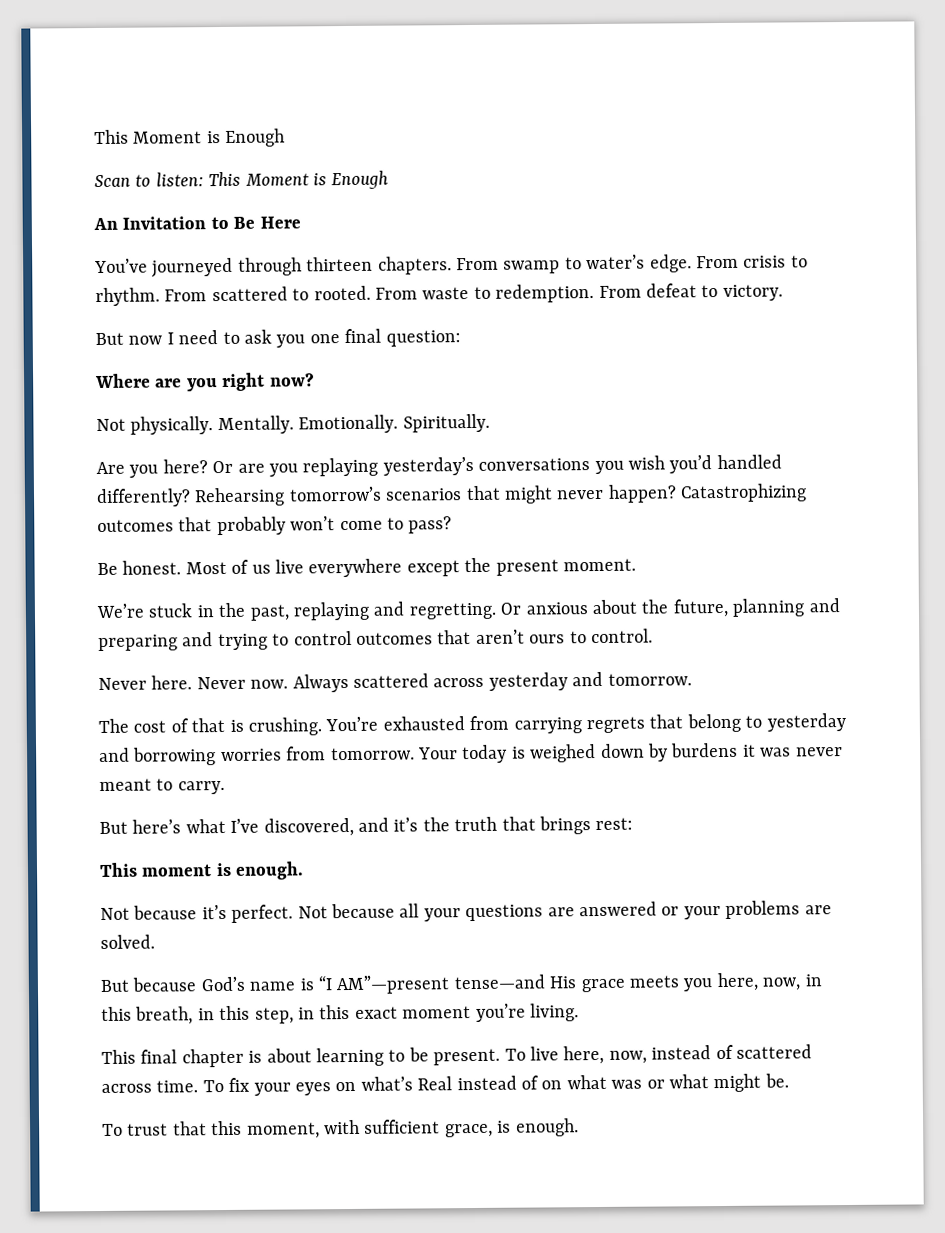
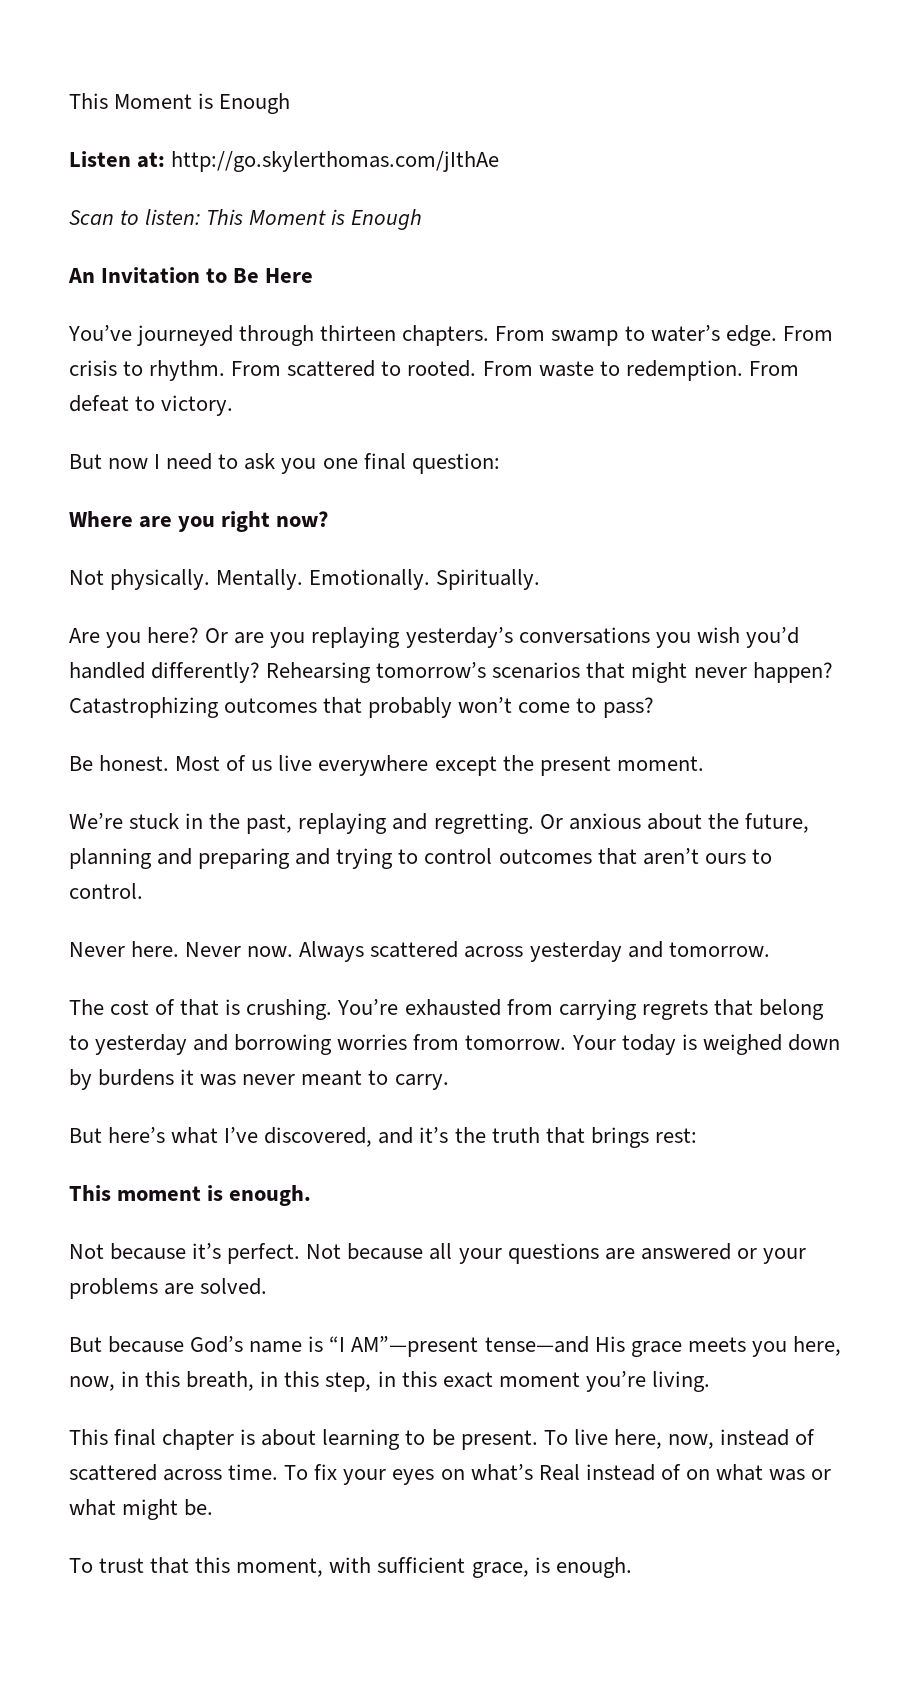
[94,128,286,147] This Moment is Enough -> [69,93,291,114] [69,151,500,172] This Moment is Enough // Listen at: http://go.skylerthomas.com/jIthAe

